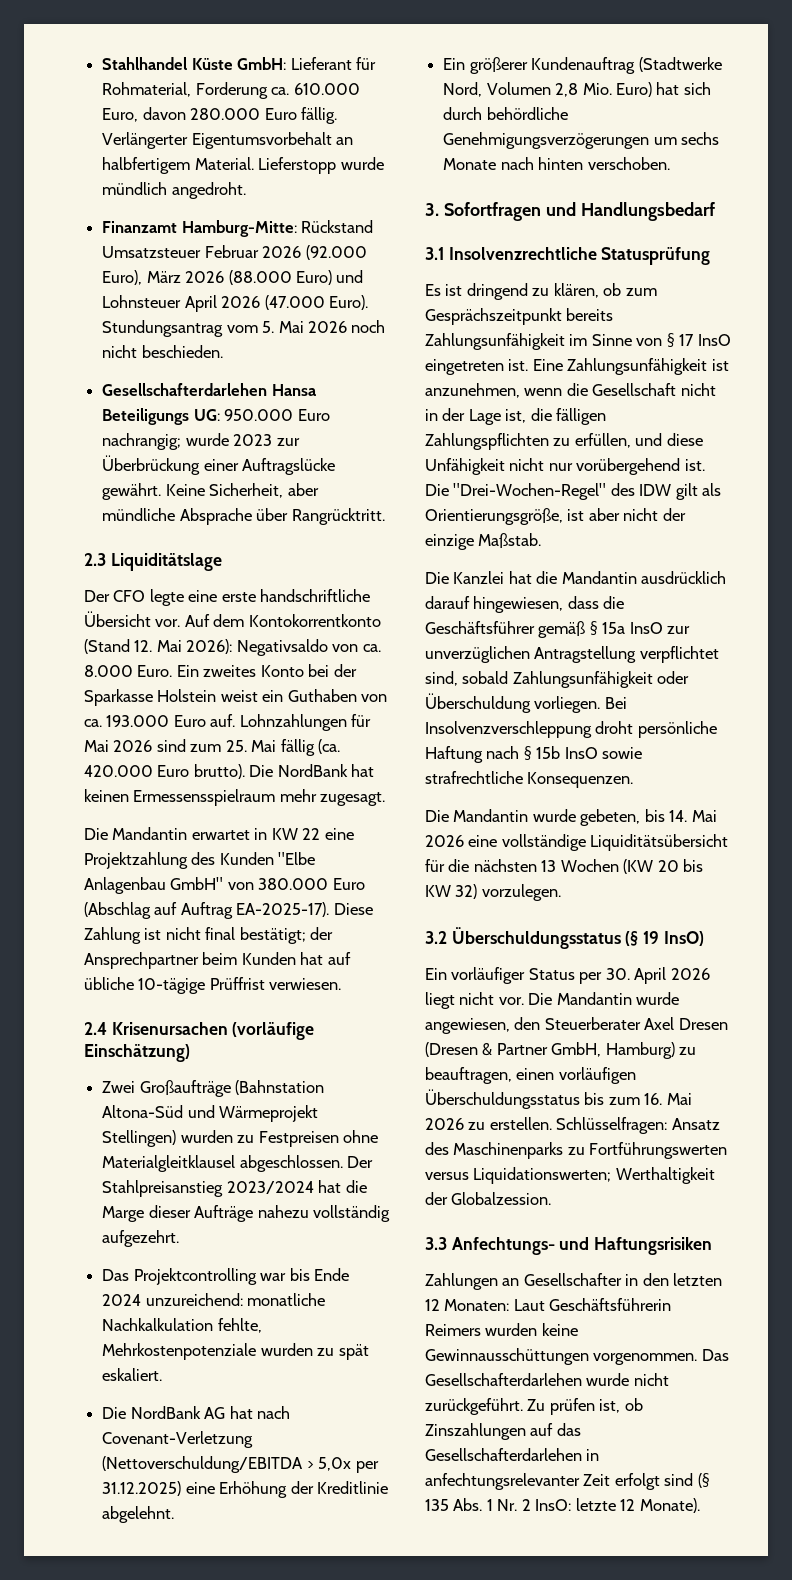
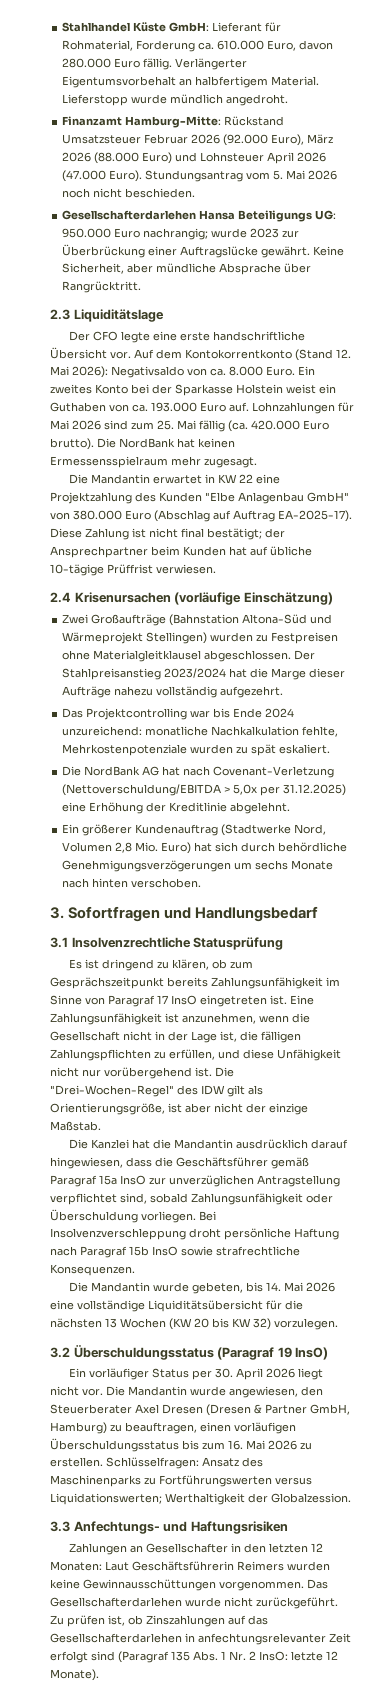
[666,333,675,348] § -> [108,995,155,1007] Paragraf
[589,621,598,636] § -> [50,1175,97,1187] Paragraf
[523,746,532,761] § -> [80,1246,127,1258] Paragraf
[625,931,639,946] (§ -> [217,1347,275,1360] (Paragraf
[697,1473,710,1488] (§ -> [118,1651,169,1663] (Paragraf

